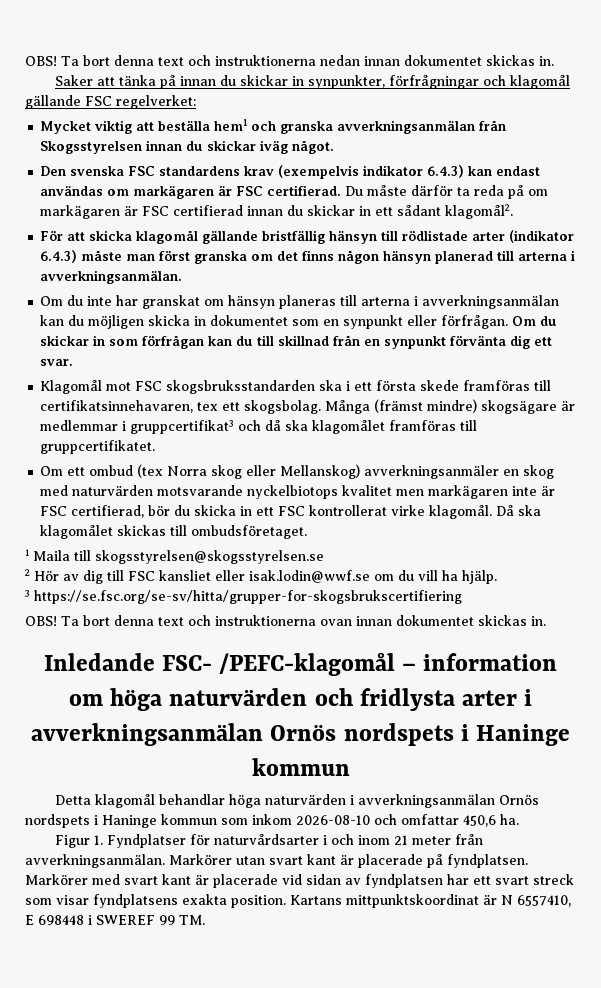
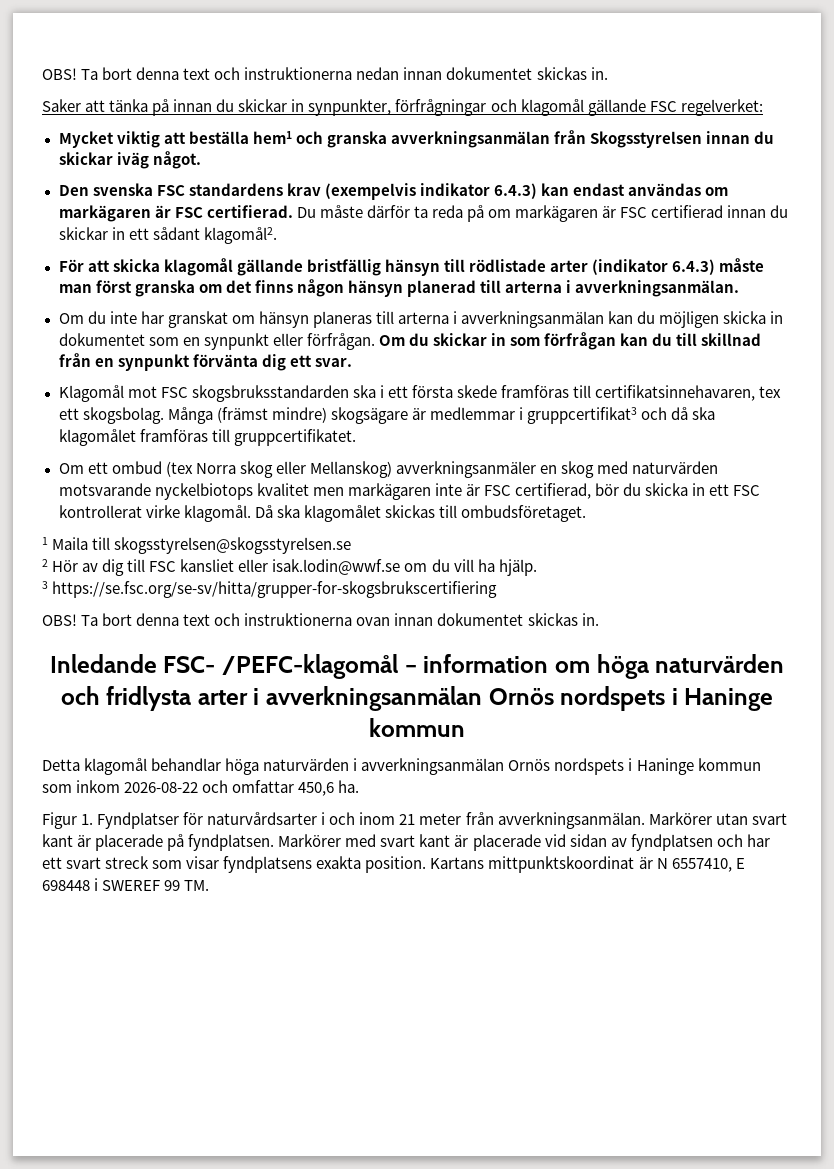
[296,815,370,825] 2026-08-10 -> [124,782,199,793] 2026-08-22
(443, 881) none -> [716,834,743,847] och

